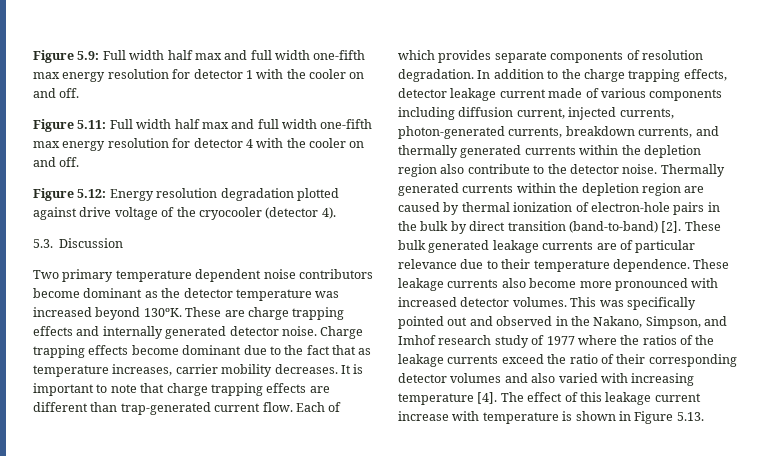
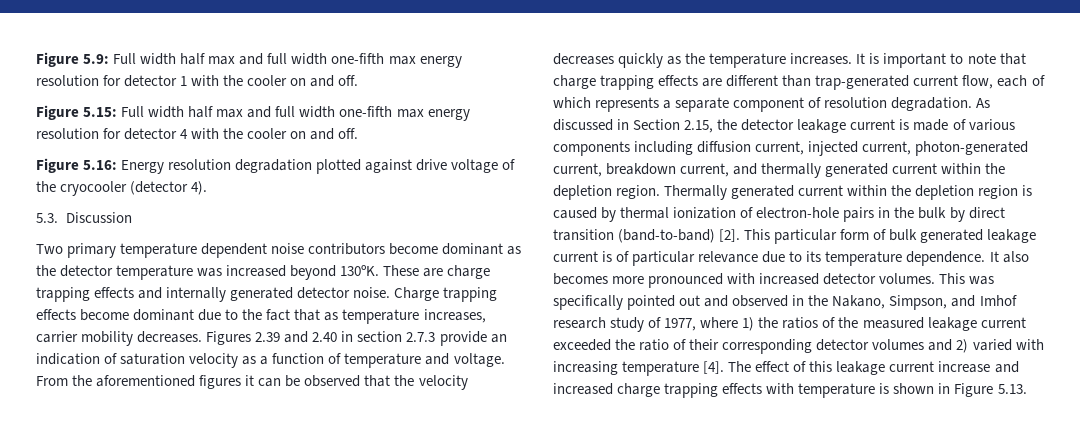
[77,120,107,129] 5.11: -> [83,107,118,117] 5.15:
[77,189,107,198] 5.12: -> [83,160,118,170] 5.16:
(338, 369) none -> [206,331,507,346] [36,353,505,368] [36,375,468,390] [553,53,853,68] Figures 2.39 and 2.40 in section 2.7.3 provide an indication of saturation velocity as a function of temperature and voltage. From the aforementioned figures it can be observed that the velocity decreases quickly as the temperature increases.
[262,402,342,412] [398,50,703,63] [398,69,727,82] flow. Each of which provides separate components of resolution degradation. In addition to the charge trapping effects, -> [962,75,1045,89] [553,97,991,112] [553,119,738,133] flow, each of which represents a separate component of resolution degradation. As discussed in Section 2.15, the
(546, 93) none -> [899,119,910,130] is
[619,108,674,119] [398,126,719,139] [398,145,701,158] [398,164,725,177] [398,183,705,196] currents, photon-generated currents, breakdown currents, and thermally generated currents within the depletion region also contribute to the detector noise. Thermally generated currents within the depletion region are -> [862,141,1029,156] [553,163,1006,178] [553,185,1033,200] current, photon-generated current, breakdown current, and thermally generated current within the depletion region. Thermally generated current within the depletion region is
[684,221,721,231] These -> [744,229,887,244] This particular form of
[542,241,617,250] currents are -> [553,251,613,262] current is
[501,259,531,269] their -> [806,251,822,262] its
[693,259,730,269] [398,278,577,291] These leakage currents also become -> [989,251,1029,263] [553,273,608,285] It also becomes
[546,335,617,345] 1977 where -> [664,317,755,331] 1977, where 1)
[398,354,544,367] leakage currents exceed -> [862,317,1026,331] [553,339,611,351] measured leakage current exceeded
[531,373,556,383] also -> [956,339,969,353] 2)
(449, 416) none -> [994,361,1019,373] [553,383,763,398] and increased charge trapping effects

